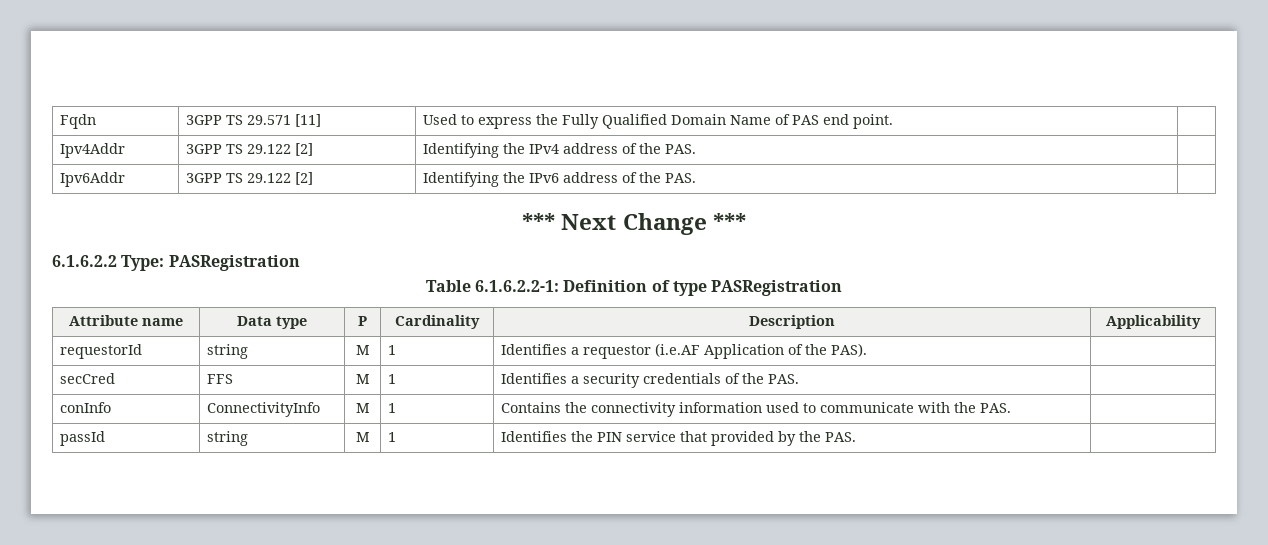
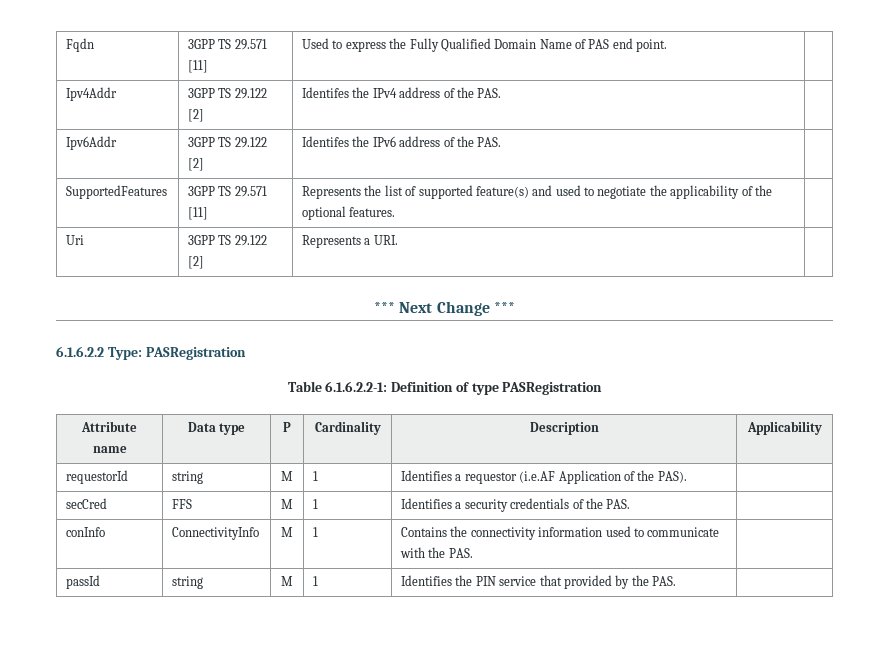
[423,143,500,158] Identifying -> [302,87,350,98] Identifes
[423,172,500,187] Identifying -> [302,136,350,147] Identifes
(697, 178) none -> [66,185,168,199] [188,186,267,197] [188,207,209,220] [302,185,772,199] [302,206,396,220] [66,235,85,245] [188,235,267,246] [188,256,205,269] [302,235,398,248] // SupportedFeatures | 3GPP TS 29.571 [11] | Represents the list of supported feature(s) and used to negotiate the applicability of the optional features. | // Uri | 3GPP TS 29.122 [2] | Represents a URI. |

